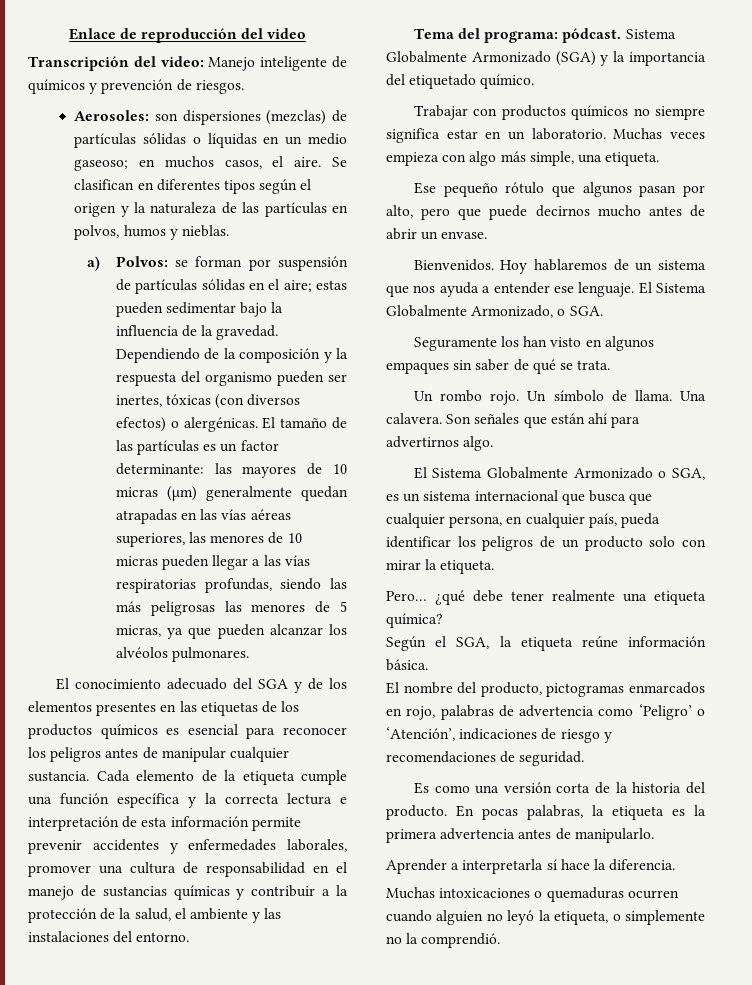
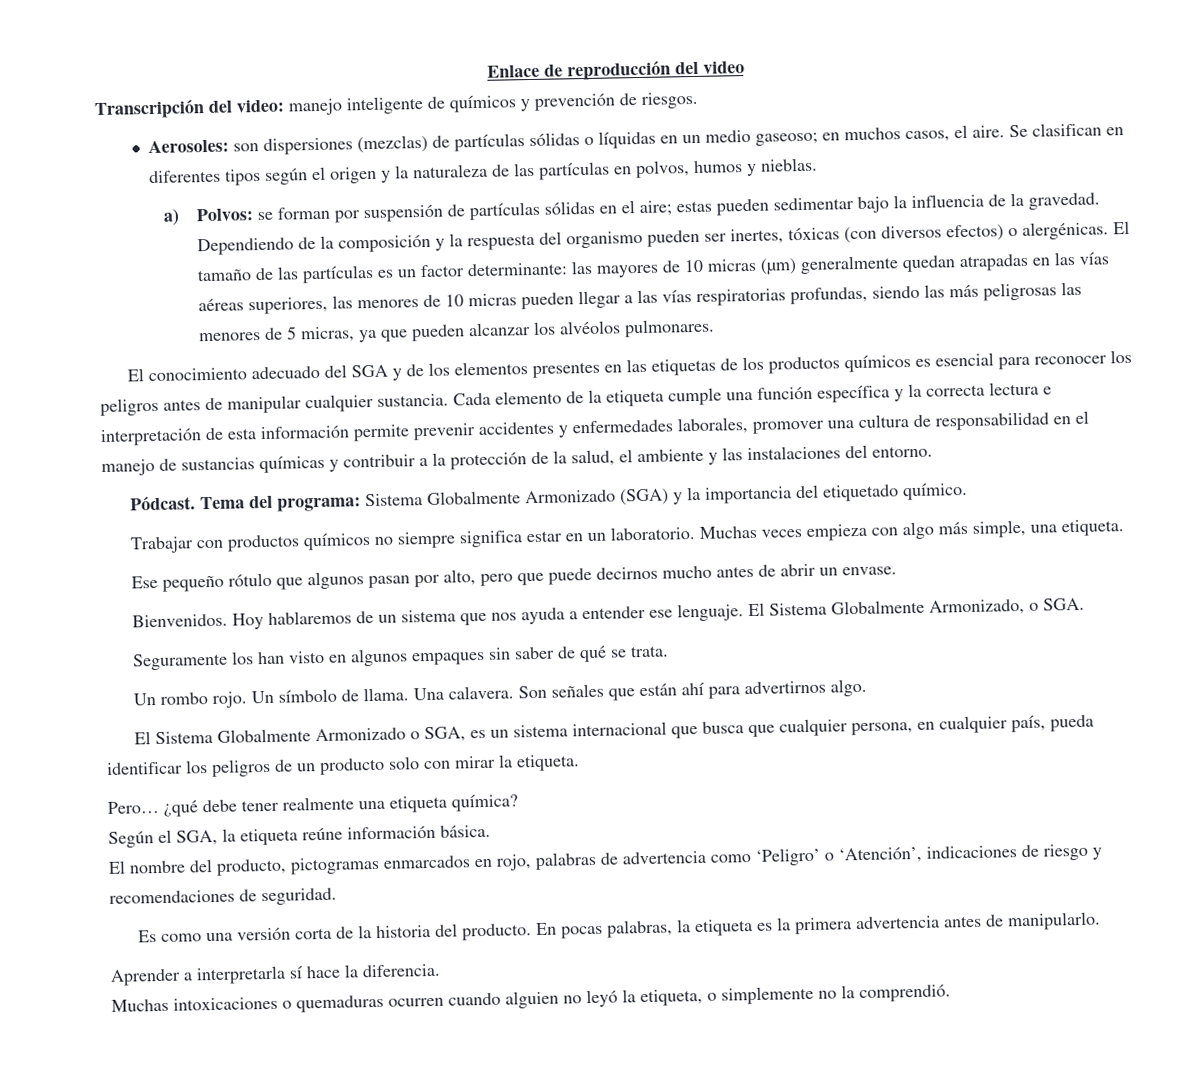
[208,57,256,71] Manejo -> [288,98,343,116] manejo
(190, 937) none -> [130,495,197,511] Pódcast.
[562,28,622,43] pódcast. -> (362, 504) none

